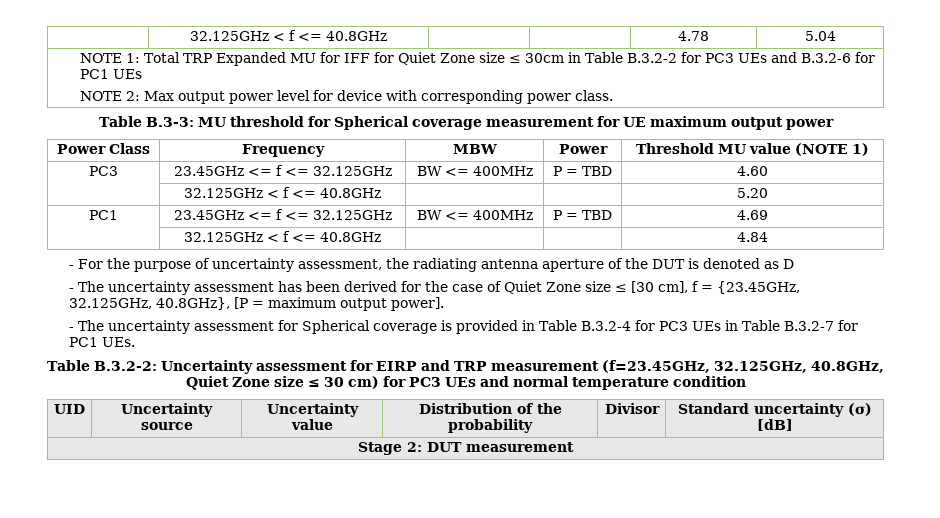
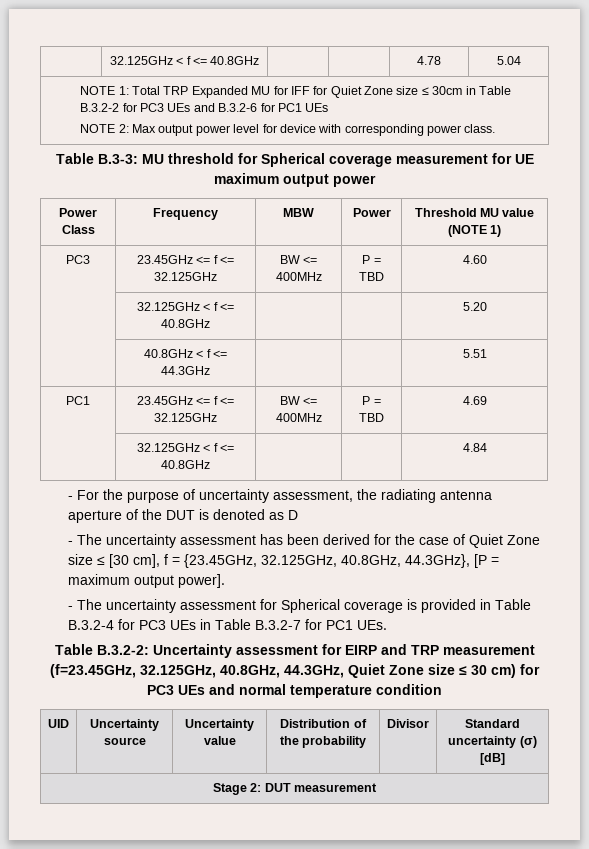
(768, 193) none -> [143,349,228,358] [161,366,210,375] [462,349,487,358] // | 40.8GHz < f <= 44.3GHz | | | 5.51
[155,297,230,310] 40.8GHz}, -> [340,554,470,568] 40.8GHz, 44.3GHz},
(884, 367) none -> [284,665,344,678] 44.3GHz,

